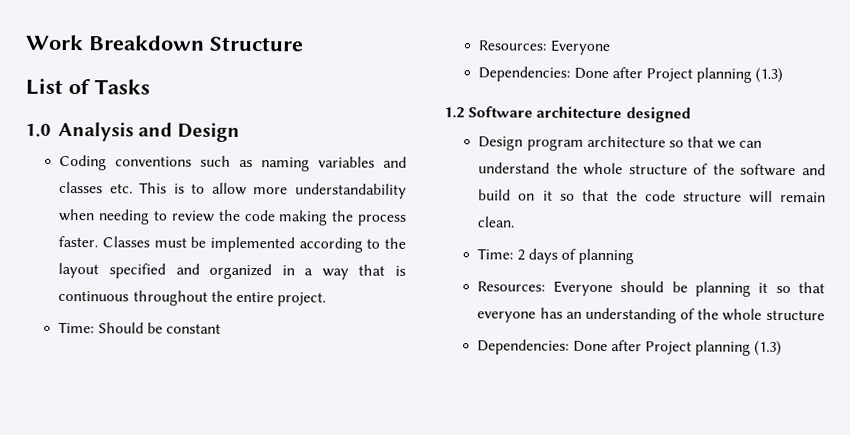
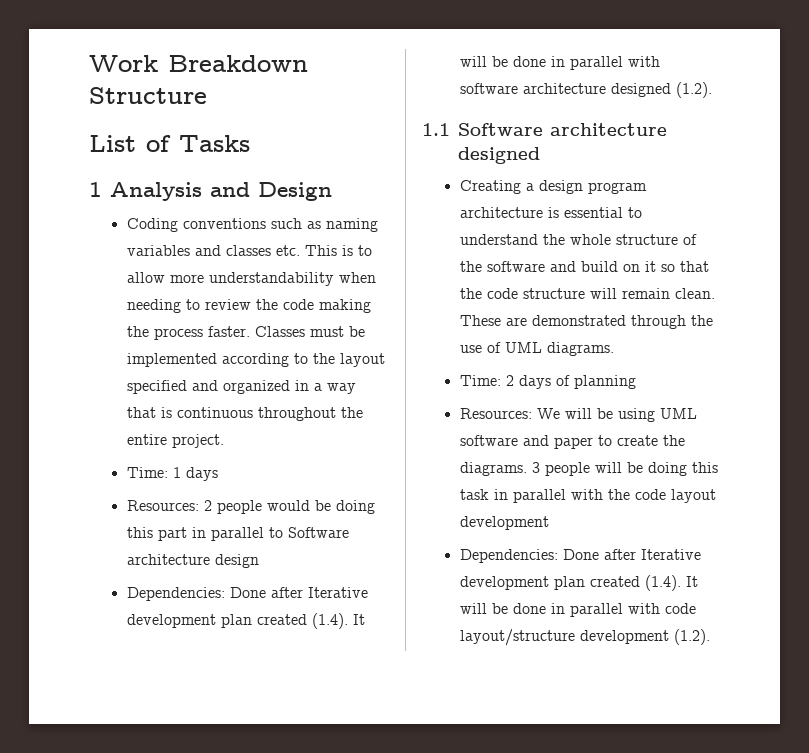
[25,123,51,137] 1.0 -> [89,182,102,197] 1
[97,322,221,334] [478,39,610,56] [478,66,784,84] [444,106,691,123] [478,135,763,151] Should be constant // Resources: Everyone // Dependencies: Done after Project planning (1.3) // 1.2 Software architecture designed // Design program architecture so that we can -> [172,467,218,481] [126,500,375,514] [126,527,349,541] [126,554,259,568] [126,587,368,601] [126,613,365,629] [459,56,660,70] [459,82,712,98] [422,123,667,136] [458,147,540,164] [459,180,647,194] [459,207,642,218] 1 days // Resources: 2 people would be doing this part in parallel to Software architecture design // Dependencies: Done after Iterative development plan created (1.4). It will be done in parallel with software architecture designed (1.2). // 1.1 Software architecture designed // Creating a design program architecture is essential to
(516, 222) none -> [459,315,713,329] [459,342,614,356] These are demonstrated through the use of UML diagrams.
[552,280,825,297] [477,307,825,324] [477,339,783,356] Everyone should be planning it so that everyone has an understanding of the whole structure // Dependencies: Done after Project planning (1.3) -> [536,408,697,422] [459,435,685,449] [459,462,718,476] [459,489,716,503] [459,516,549,530] [459,549,701,563] [459,575,698,591] [459,603,696,617] [459,629,710,646] We will be using UML software and paper to create the diagrams. 3 people will be doing this task in parallel with the code layout development // Dependencies: Done after Iterative development plan created (1.4). It will be done in parallel with code layout/structure development (1.2).

